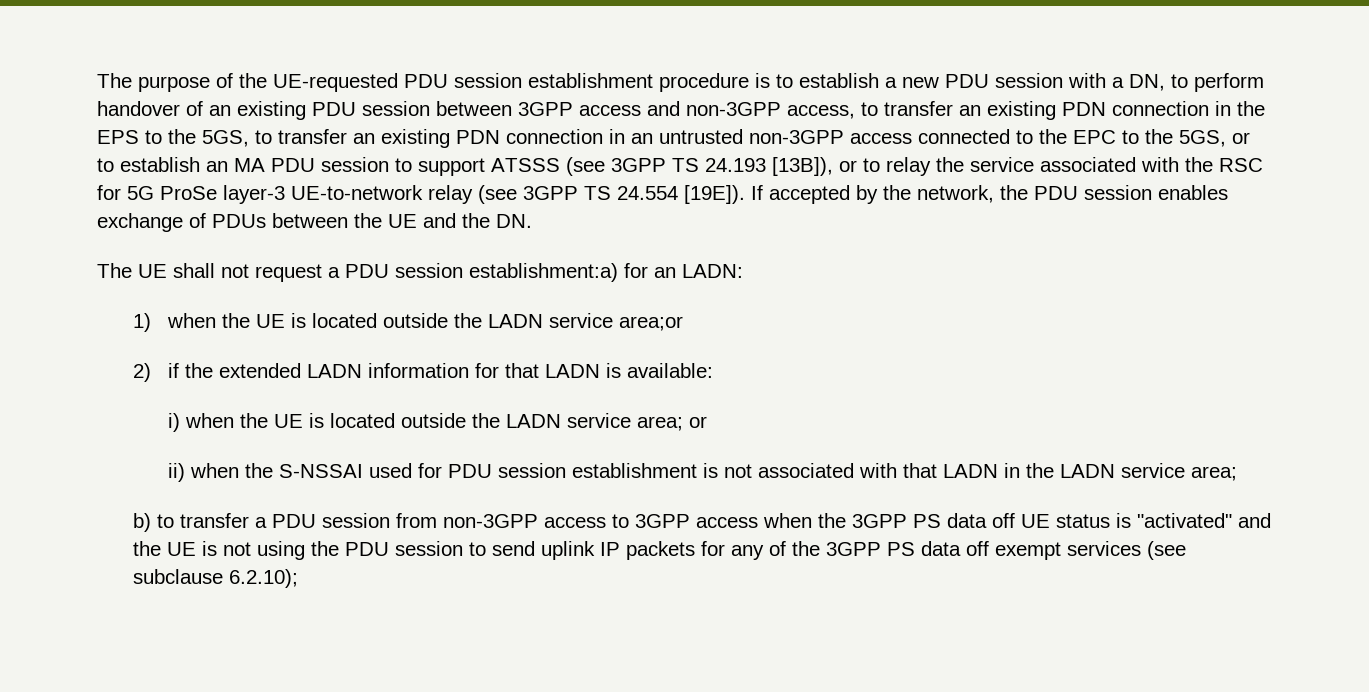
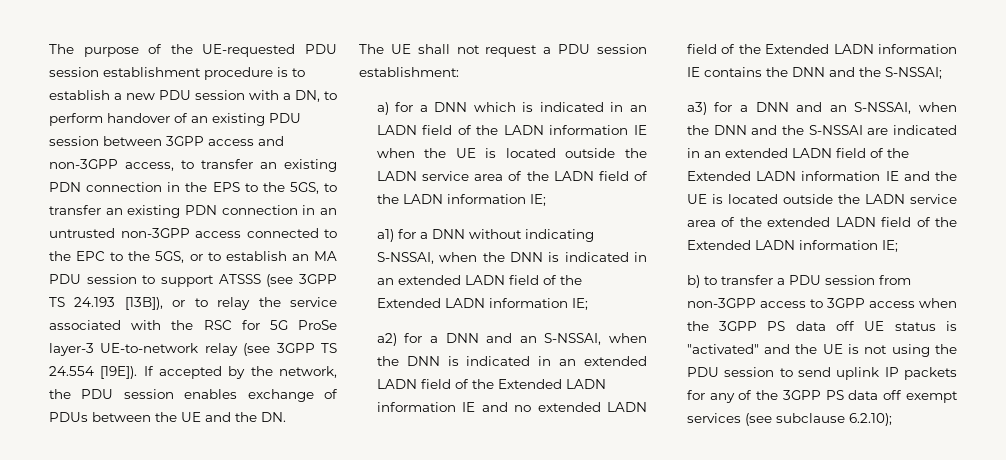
[469,263,743,282] [132,313,684,332] [132,363,714,382] [168,413,708,432] [168,463,1238,482] establishment:a) for an LADN: // 1) when the UE is located outside the LADN service area;or // 2) if the extended LADN information for that LADN is available: // i) when the UE is located outside the LADN service area; or // ii) when the S-NSSAI used for PDU session establishment is not associated with that LADN in the LADN service area; -> [359,67,459,77] [376,102,647,115] [376,125,647,135] [376,148,647,158] [376,171,648,181] [376,194,546,206] [376,229,594,242] [376,252,647,264] [376,275,582,285] [376,298,588,310] [376,333,647,346] [376,356,647,366] [376,379,606,389] [376,402,647,412] [686,44,957,54] [686,67,942,79] [686,102,957,115] [686,125,957,135] [686,148,909,158] [686,171,957,181] [686,194,957,204] [686,217,957,227] [686,240,898,252] establishment: // a) for a DNN which is indicated in an LADN field of the LADN information IE when the UE is located outside the LADN service area of the LADN field of the LADN information IE; // a1) for a DNN without indicating S-NSSAI, when the DNN is indicated in an extended LADN field of the Extended LADN information IE; // a2) for a DNN and an S-NSSAI, when the DNN is indicated in an extended LADN field of the Extended LADN information IE and no extended LADN field of the Extended LADN information IE contains the DNN and the S-NSSAI; // a3) for a DNN and an S-NSSAI, when the DNN and the S-NSSAI are indicated in an extended LADN field of the Extended LADN information IE and the UE is located outside the LADN service area of the extended LADN field of the Extended LADN information IE;

